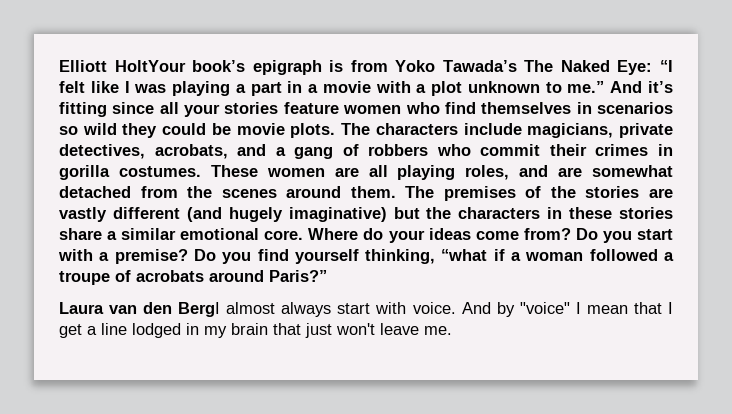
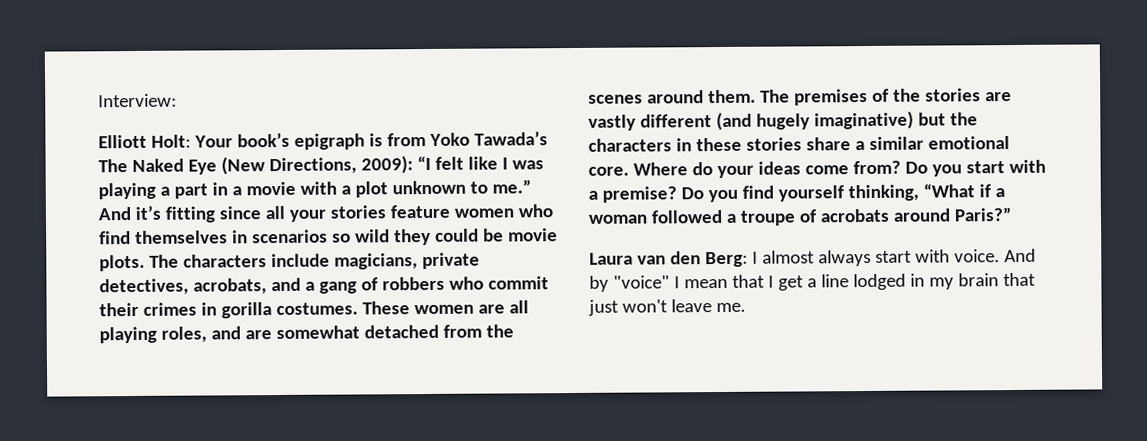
[59,60,186,72] Elliott HoltYour -> [98,93,177,108] [98,134,233,149] Interview: // Elliott Holt: Your
[617,60,653,75] Eye: -> [187,155,413,175] Eye (New Directions, 2009):
[441,249,488,261] “what -> [922,183,975,198] “What
[178,302,221,317] BergI -> [704,251,758,268] Berg: I

